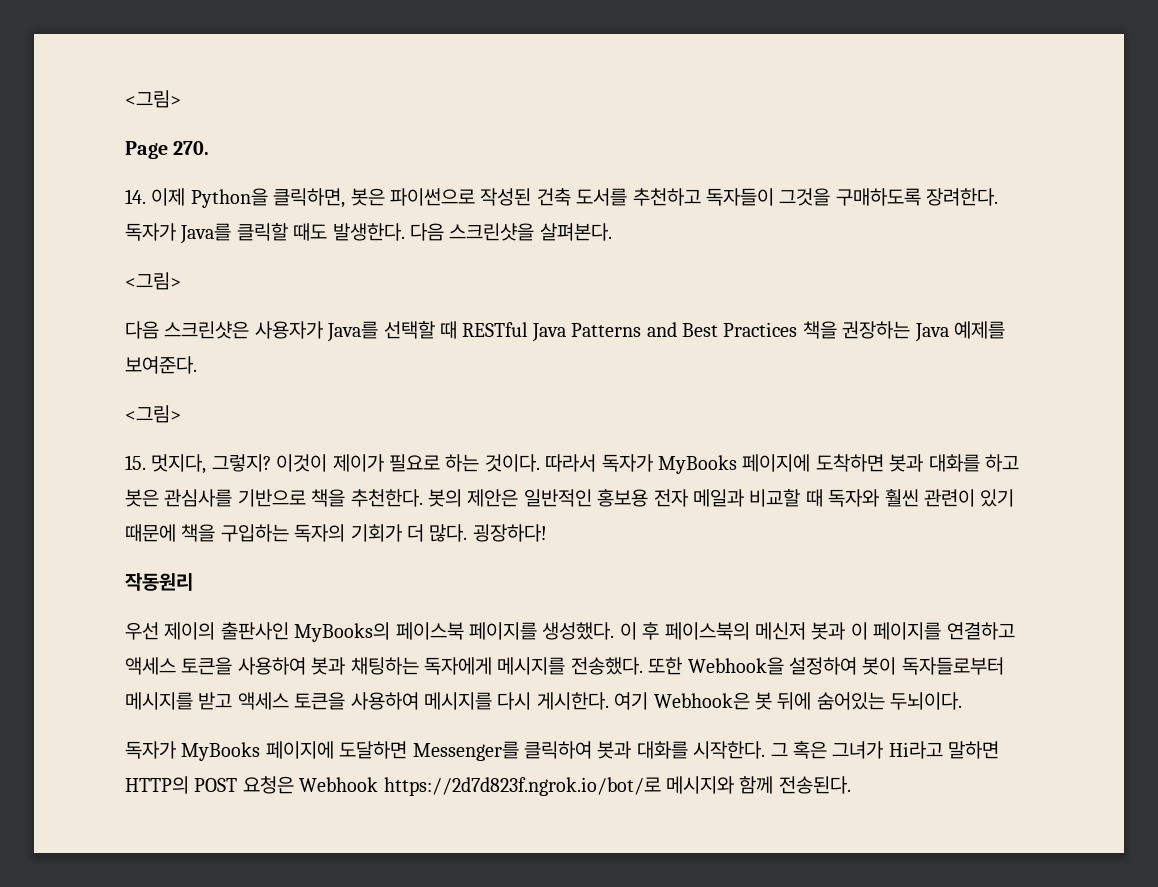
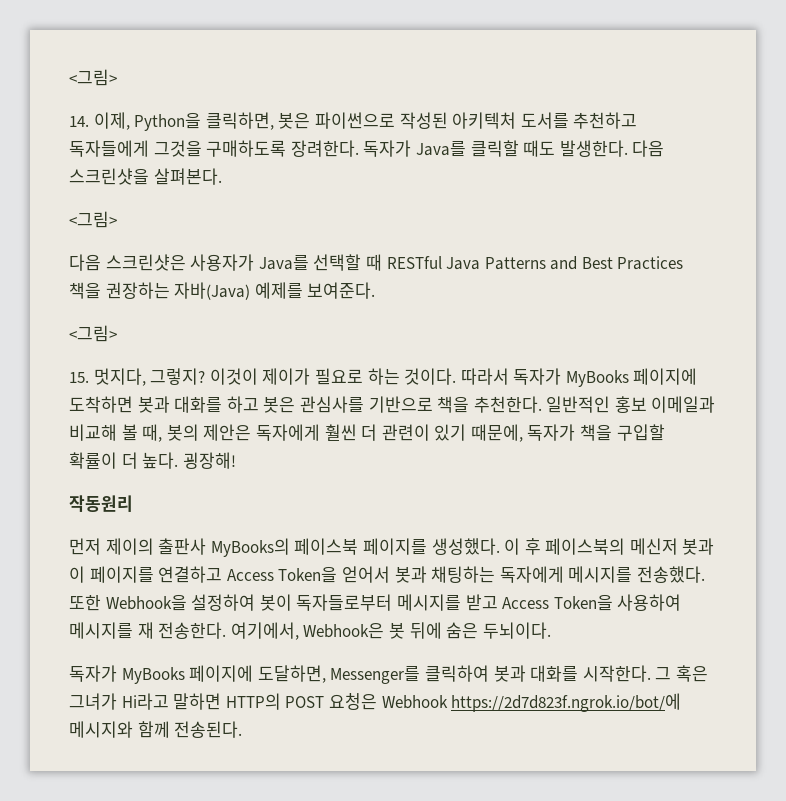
[125,90,181,108] [125,141,210,159] <그림> // Page 270. -> [69,69,117,86] <그림>
[151,188,186,206] 이제 -> [93,112,130,130] 이제,
[536,188,571,206] 건축 -> [452,112,517,129] 아키텍처
[705,188,774,206] 독자들이 -> [69,140,149,157] 독자들에게
[914,323,949,342] Java -> [174,282,251,300] 자바(Java)
[428,488,1015,507] [125,524,547,542] [125,573,193,591] [125,622,289,640] 봇의 제안은 일반적인 홍보용 전자 메일과 비교할 때 독자와 훨씬 관련이 있기 때문에 책을 구입하는 독자의 기회가 더 많다. 굉장하다! // 작동원리 // 우선 제이의 출판사인 -> [546,396,716,413] [69,424,665,442] [69,452,236,469] [69,495,133,512] [69,538,207,555] 일반적인 홍보 이메일과 비교해 볼 때, 봇의 제안은 독자에게 훨씬 더 관련이 있기 때문에, 독자가 책을 구입할 확률이 더 높다. 굉장해! // 작동원리 // 먼저 제이의 출판사
[125,657,306,675] 액세스 토큰을 사용하여 -> [226,566,390,583] Access Token을 얻어서
[237,692,649,710] 액세스 토큰을 사용하여 메시지를 다시 게시한다. 여기 -> [502,594,682,611] [69,622,299,640] Access Token을 사용하여 메시지를 재 전송한다. 여기에서,
[816,692,885,710] 숨어있는 -> [446,622,479,639] 숨은
[339,741,408,759] 도달하면 -> [257,665,326,683] 도달하면,
[383,777,661,796] https://2d7d823f.ngrok.io/bot/로 -> [451,693,682,712] https://2d7d823f.ngrok.io/bot/에

